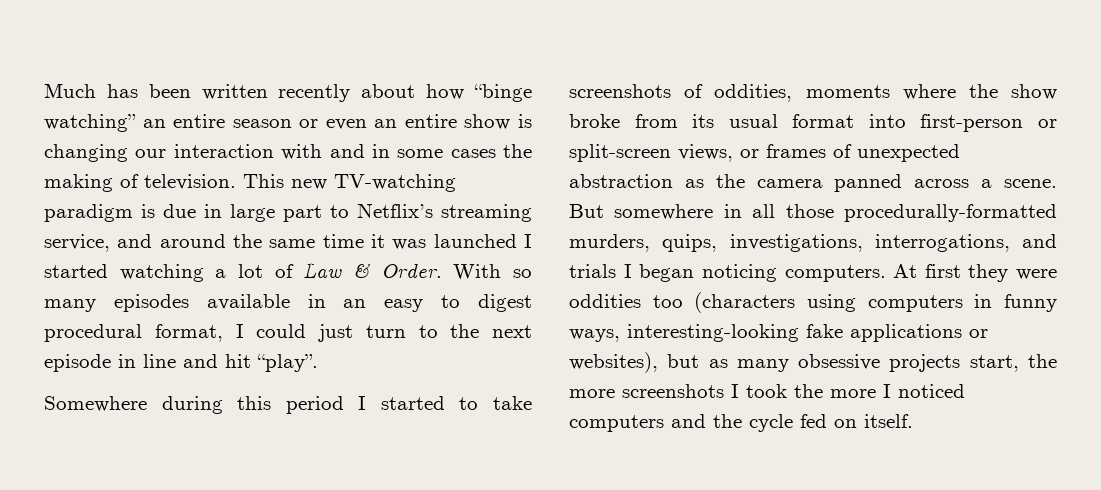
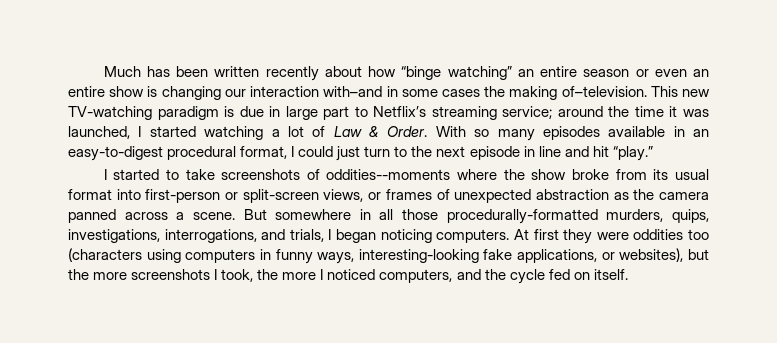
[281,144,365,160] with and -> [323,86,383,97] with–and
[120,174,236,190] of television. -> [561,86,647,97] of–television.
[44,234,153,252] service, and -> [502,106,553,119] service;
[269,239,316,248] same -> (630, 111) none
[433,234,517,248] launched -> [68,126,130,139] launched,
[384,294,532,312] easy to digest -> [68,146,163,161] easy-to-digest
[257,354,318,372] [44,396,344,414] “play”. // Somewhere during this period -> [612,146,653,161] “play.” //
[714,84,890,102] oddities, moments -> [326,169,451,180] oddities--moments
[569,264,616,278] trials -> [289,229,324,242] trials,
[850,324,962,342] applications -> [517,249,598,263] applications,
[708,354,1019,372] as many obsessive projects start, -> (709, 254) none
[746,384,787,398] took -> [221,269,254,282] took,
[569,415,664,432] computers -> [379,269,453,283] computers,

